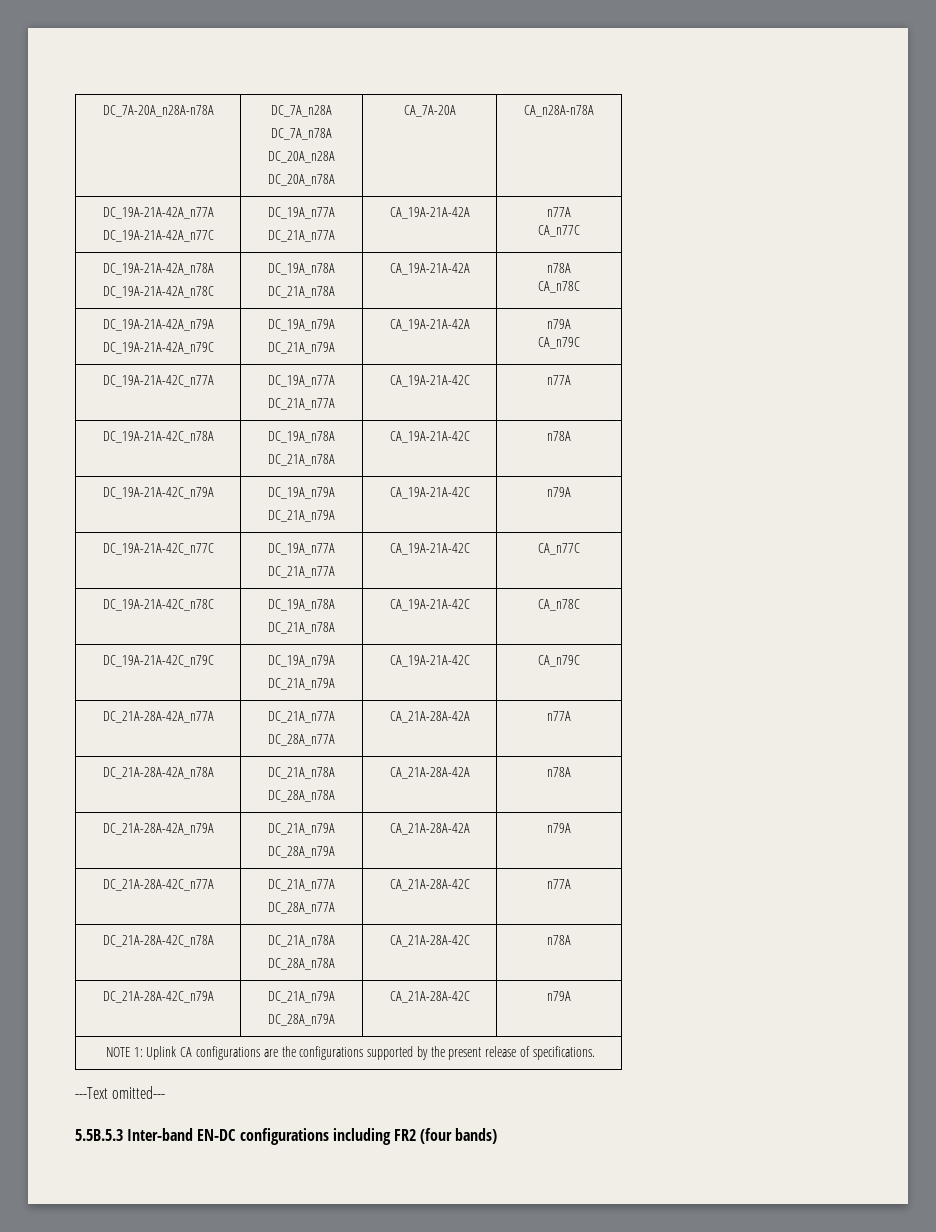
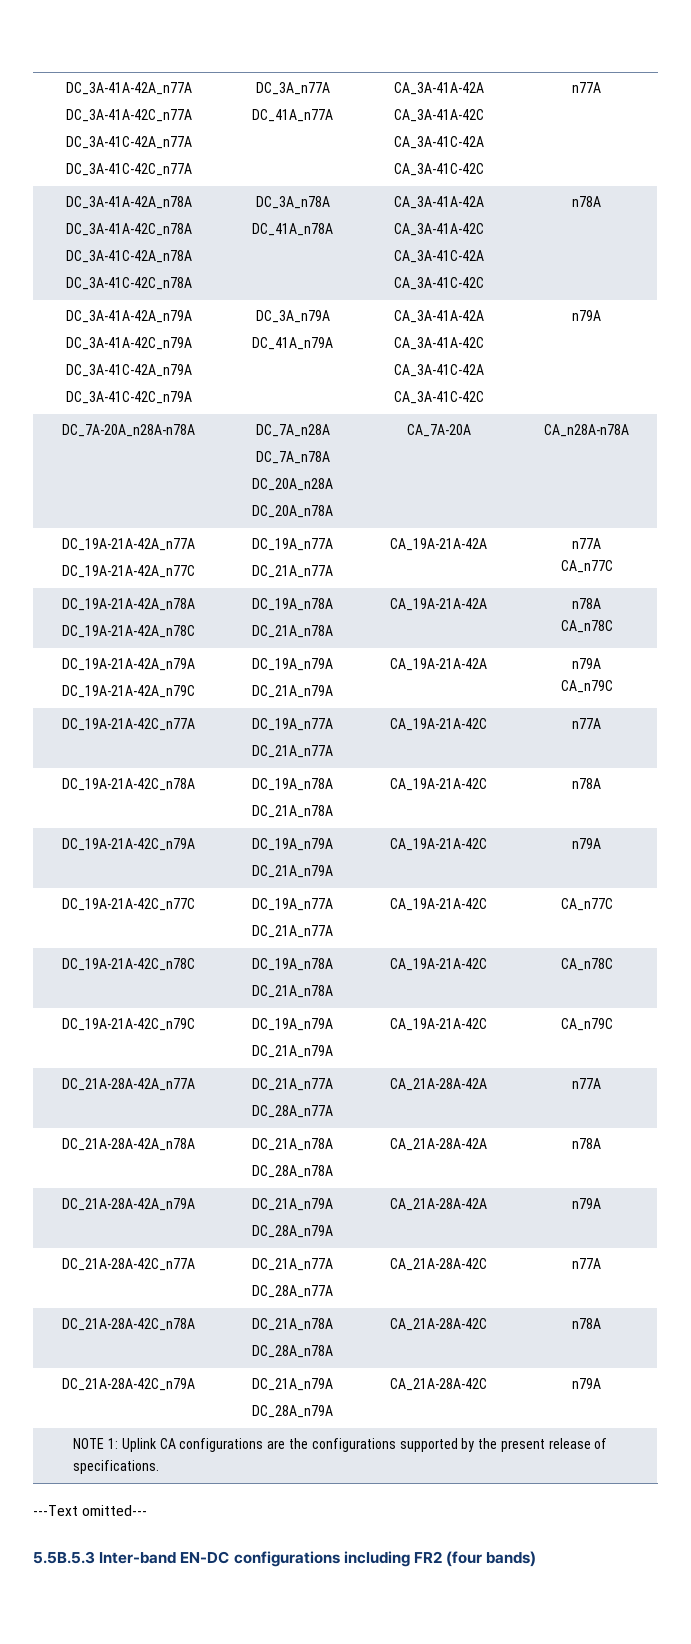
(102, 111) none -> [65,82,192,95] [65,109,192,122] [65,136,192,149] [65,163,192,176] [255,82,330,95] [251,109,333,122] [393,82,484,95] [393,109,484,122] [393,136,484,149] [393,163,484,176] [572,82,601,93] [65,196,192,209] [65,223,192,236] [65,250,192,263] [65,277,192,290] [255,196,330,209] [251,223,333,236] [393,196,484,209] [393,223,484,236] [393,250,484,263] [393,277,484,290] [572,196,601,207] [65,310,192,323] [65,337,192,350] [65,364,192,377] [65,391,192,404] [255,310,330,323] [251,337,333,350] [393,310,484,323] [393,337,484,350] [393,364,484,377] [393,391,484,404] [572,310,601,321] DC_3A-41A-42A_n77A // DC_3A-41A-42C_n77A // DC_3A-41C-42A_n77A // DC_3A-41C-42C_n77A | DC_3A_n77A // DC_41A_n77A | CA_3A-41A-42A // CA_3A-41A-42C // CA_3A-41C-42A // CA_3A-41C-42C | n77A // DC_3A-41A-42A_n78A // DC_3A-41A-42C_n78A // DC_3A-41C-42A_n78A // DC_3A-41C-42C_n78A | DC_3A_n78A // DC_41A_n78A | CA_3A-41A-42A // CA_3A-41A-42C // CA_3A-41C-42A // CA_3A-41C-42C | n78A // DC_3A-41A-42A_n79A // DC_3A-41A-42C_n79A // DC_3A-41C-42A_n79A // DC_3A-41C-42C_n79A | DC_3A_n79A // DC_41A_n79A | CA_3A-41A-42A // CA_3A-41A-42C // CA_3A-41C-42A // CA_3A-41C-42C | n79A //

